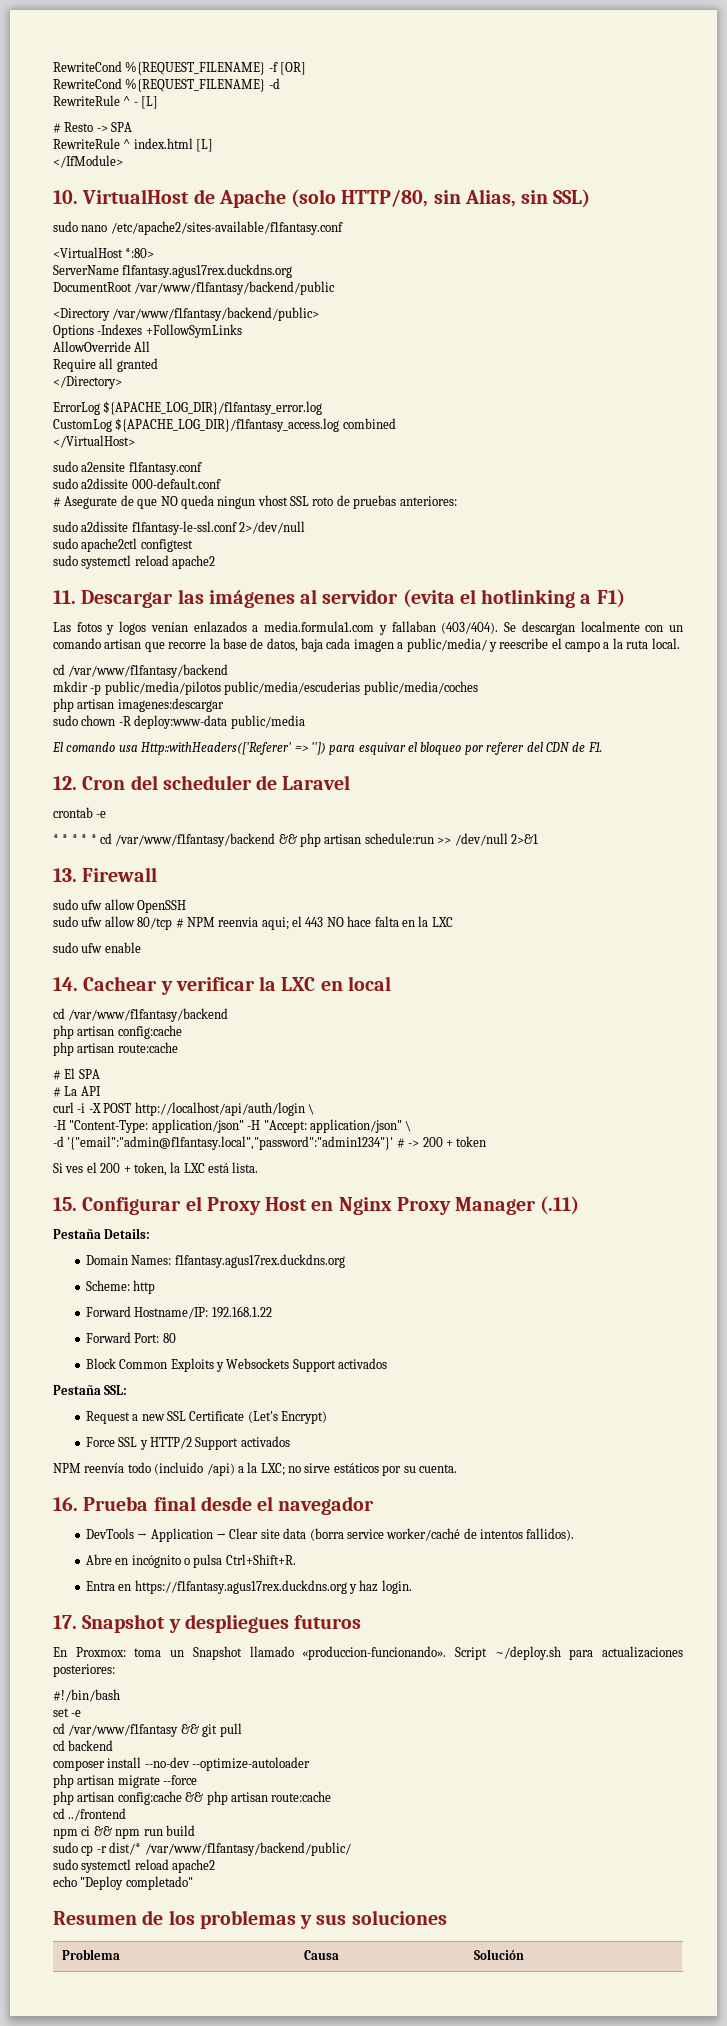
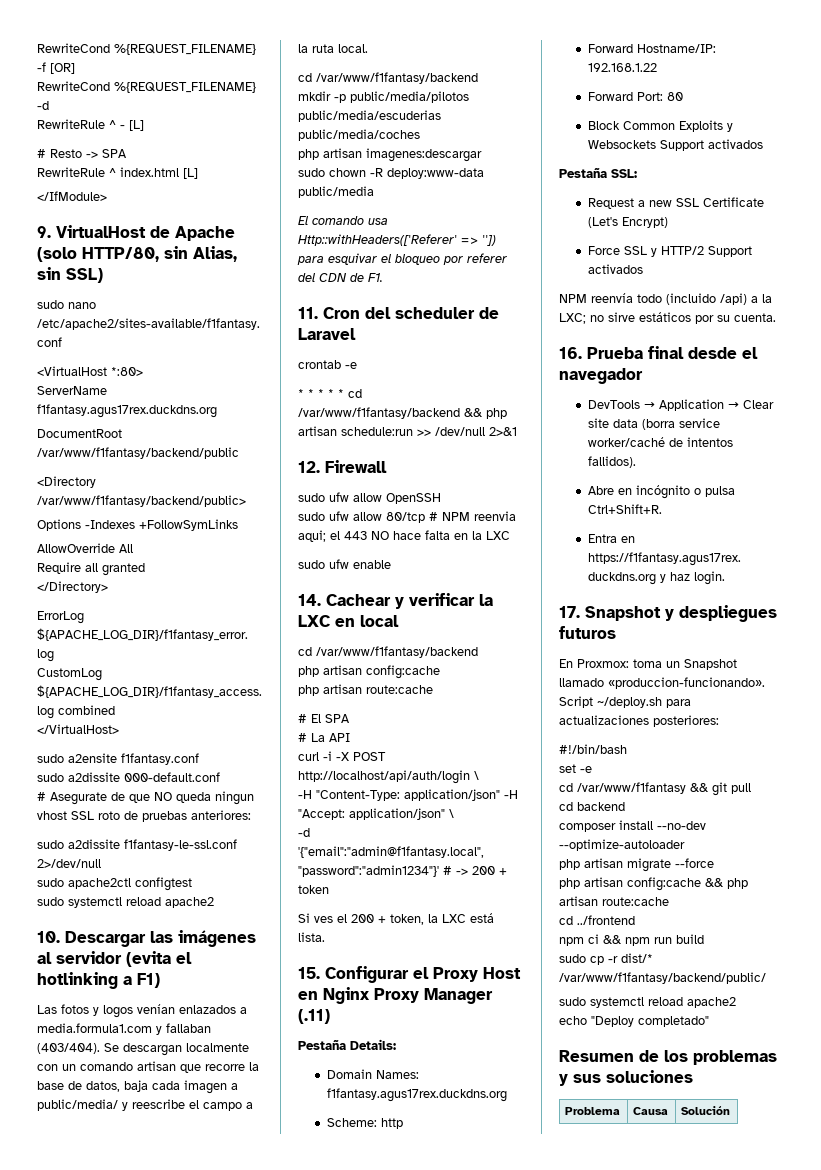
[53,190,78,204] 10. -> [37,226,51,238] 9.
[53,590,76,604] 11. -> [37,931,60,943] 10.
[53,776,77,790] 12. -> [298,307,318,319] 11.
[53,868,77,882] 13. -> [298,461,320,473] 12.

